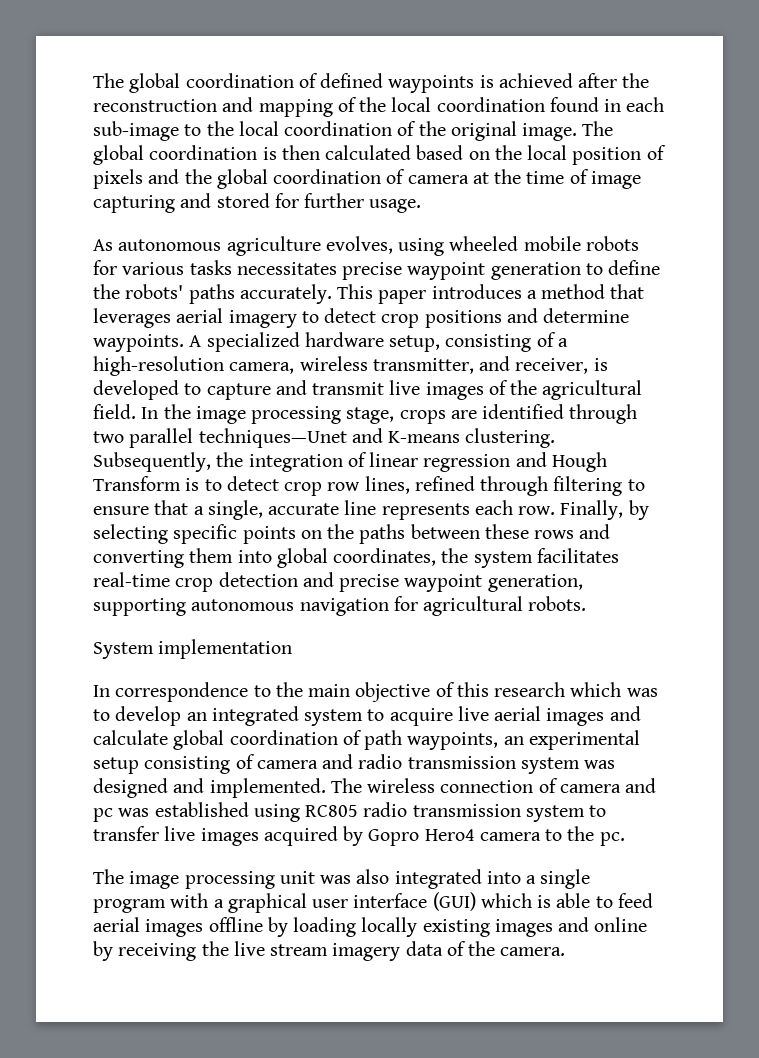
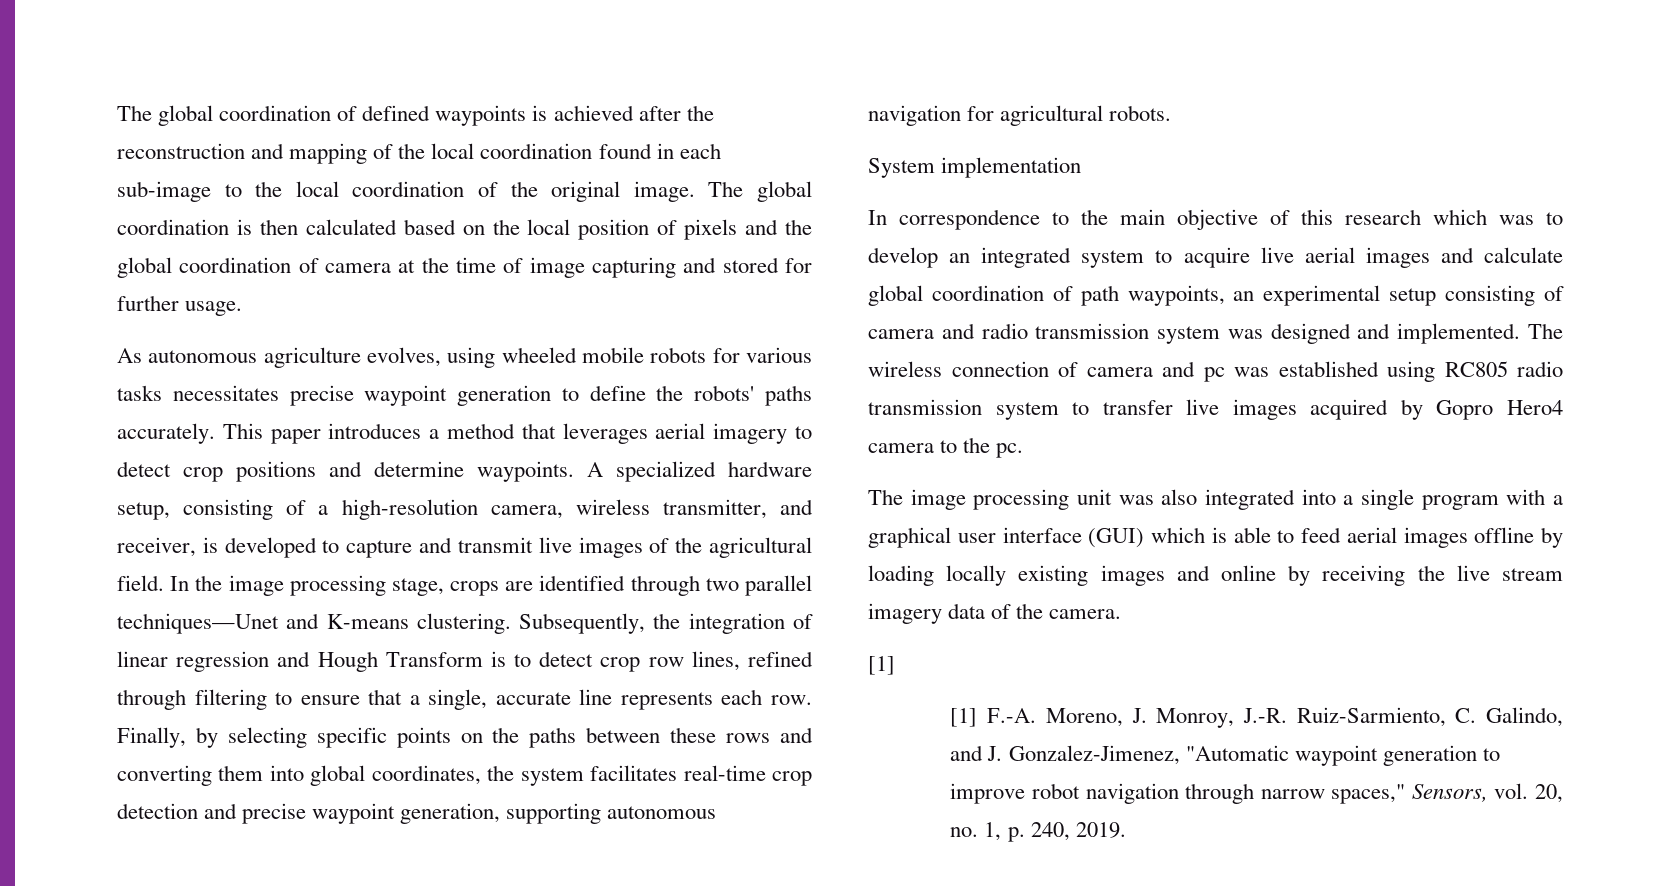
(566, 951) none -> [868,656,895,675] [950,707,1563,728] [950,745,1500,766] [950,783,1563,804] [950,822,1126,842] // [1] // [1] F.-A. Moreno, J. Monroy, J.-R. Ruiz-Sarmiento, C. Galindo, and J. Gonzalez-Jimenez, "Automatic waypoint generation to improve robot navigation through narrow spaces," Sensors, vol. 20, no. 1, p. 240, 2019.

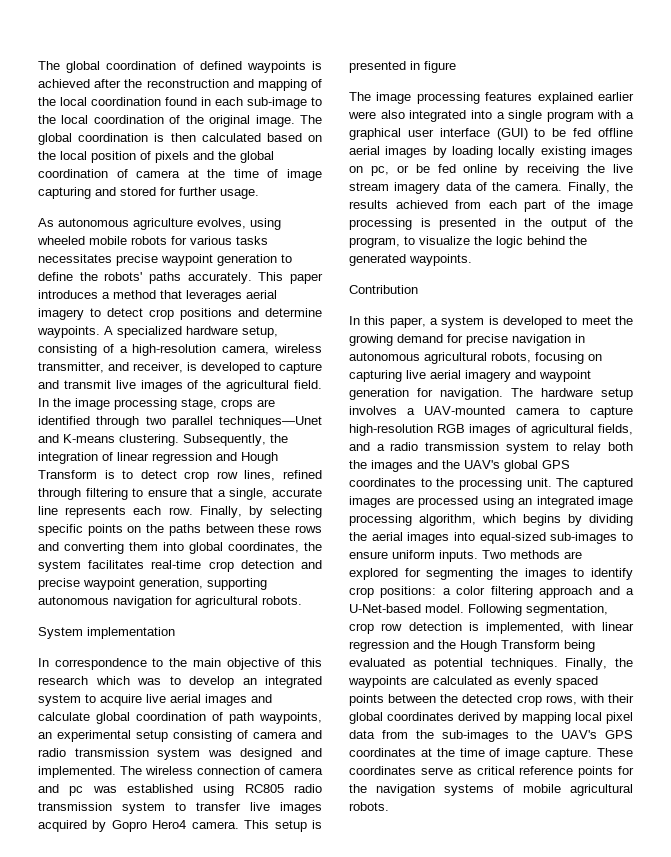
[868,437,1024,458] camera to the pc. -> [191,820,322,832] [349,61,456,73] camera. This setup is presented in figure
[1077,489,1154,505] unit was -> [485,92,634,104] [348,111,376,119] features explained earlier were
[1151,527,1535,548] which is able to feed aerial images offline -> [534,128,633,137] [349,146,428,158] to be fed offline aerial images
[1176,565,1210,581] and -> [349,164,456,176] on pc, or be fed
[868,656,895,675] [950,707,1563,728] [950,745,1500,766] [950,783,1563,804] [950,822,1126,842] // [1] // [1] F.-A. Moreno, J. Monroy, J.-R. Ruiz-Sarmiento, C. Galindo, and J. Gonzalez-Jimenez, "Automatic waypoint generation to improve robot navigation through narrow spaces," Sensors, vol. 20, no. 1, p. 240, 2019. -> [567,182,633,194] [349,200,633,212] [349,218,633,230] [349,236,587,248] [349,254,472,266] [349,285,418,294] [349,316,633,328] [349,334,585,346] [349,352,602,364] [349,370,591,382] [349,388,633,400] [349,406,633,418] [349,424,633,436] [349,442,633,454] [349,460,570,472] [349,478,633,490] [349,496,633,508] [349,514,633,526] [349,532,633,544] [349,550,582,562] [349,568,633,580] [349,586,634,598] [349,604,608,616] [349,622,634,634] [349,640,595,652] [349,658,633,670] [348,676,598,688] [349,694,634,706] [349,712,633,724] [349,730,633,742] [349,748,633,760] [349,766,634,778] [349,784,633,796] [349,802,389,811] Finally, the results achieved from each part of the image processing is presented in the output of the program, to visualize the logic behind the generated waypoints. // Contribution // In this paper, a system is developed to meet the growing demand for precise navigation in autonomous agricultural robots, focusing on capturing live aerial imagery and waypoint generation for navigation. The hardware setup involves a UAV-mounted camera to capture high-resolution RGB images of agricultural fields, and a radio transmission system to relay both the images and the UAV's global GPS coordinates to the processing unit. The captured images are processed using an integrated image processing algorithm, which begins by dividing the aerial images into equal-sized sub-images to ensure uniform inputs. Two methods are explored for segmenting the images to identify crop positions: a color filtering approach and a U-Net-based model. Following segmentation, crop row detection is implemented, with linear regression and the Hough Transform being evaluated as potential techniques. Finally, the waypoints are calculated as evenly spaced points between the detected crop rows, with their global coordinates derived by mapping local pixel data from the sub-images to the UAV's GPS coordinates at the time of image capture. These coordinates serve as critical reference points for the navigation systems of mobile agricultural robots.

